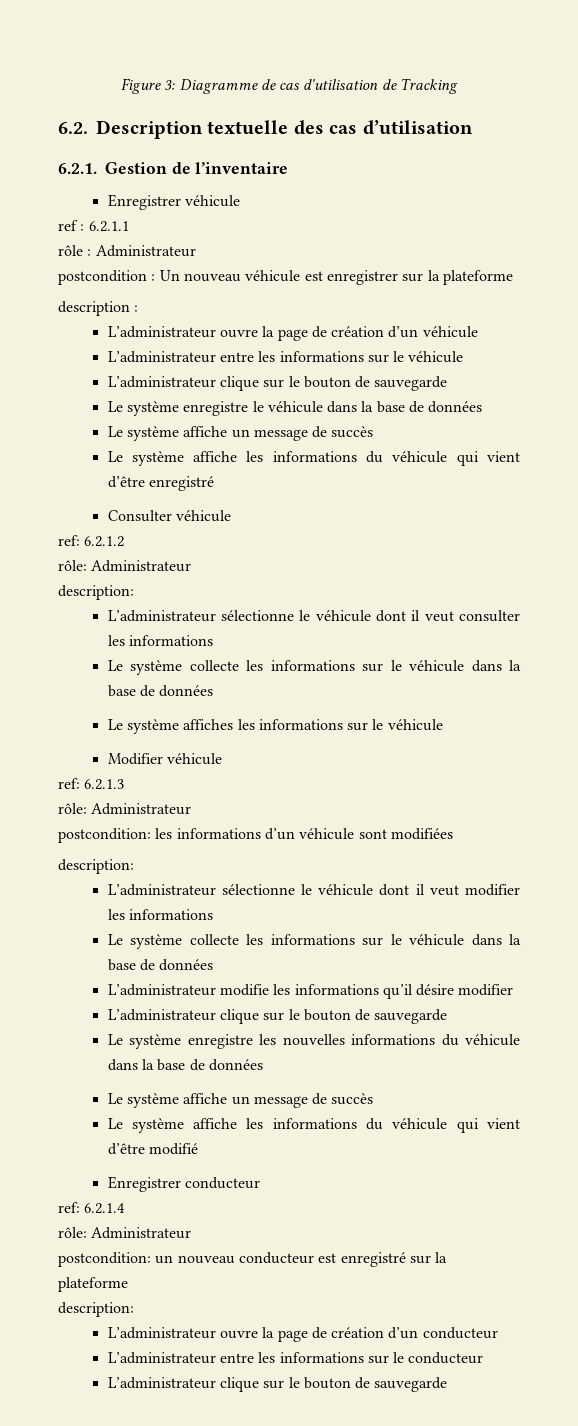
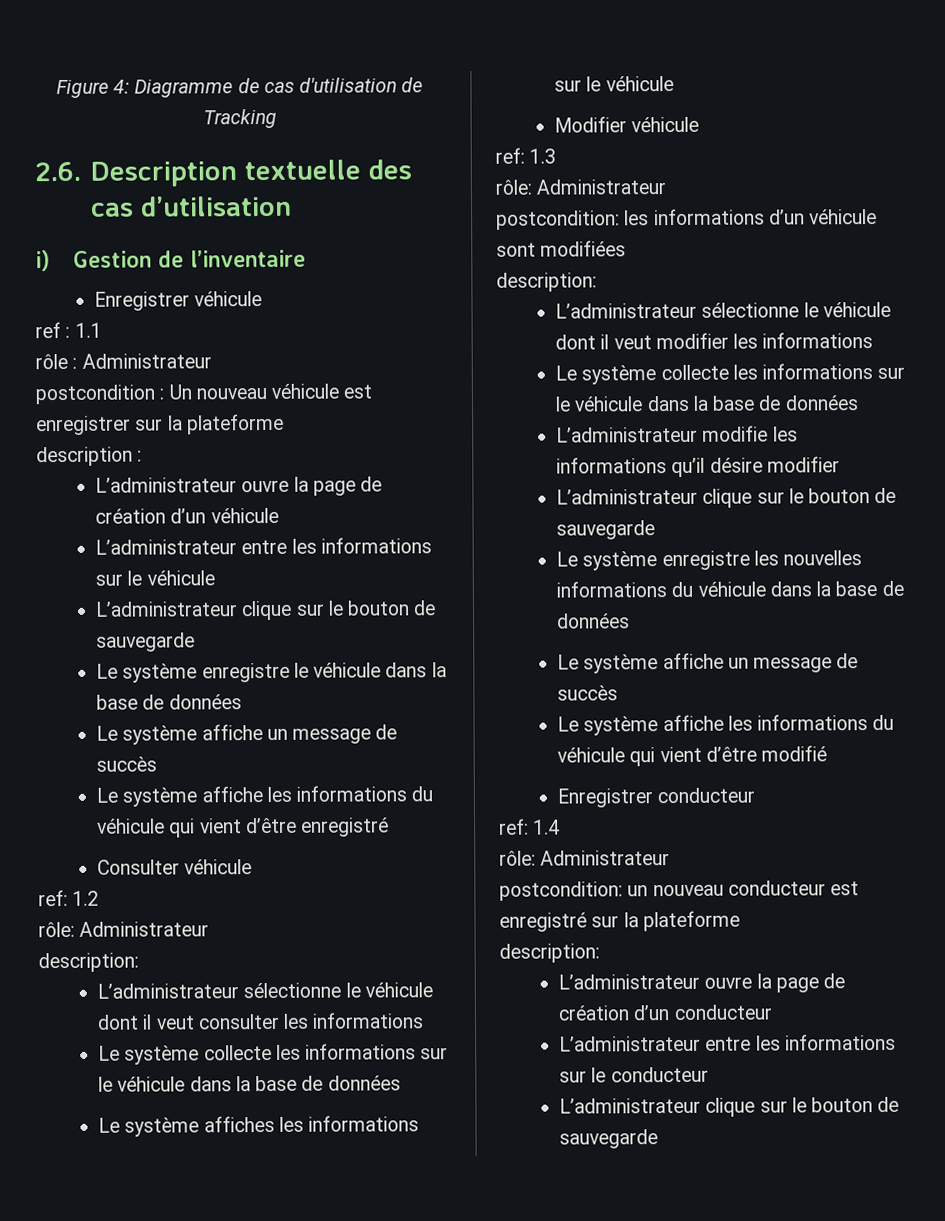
[164,80,176,90] 3: -> [112,79,130,94] 4:
[58,122,88,134] 6.2. -> [34,161,81,182] 2.6.
[58,163,97,174] 6.2.1. -> [35,250,50,272] i)
[88,221,129,232] 6.2.1.1 -> [74,322,102,338] 1.1
[84,536,125,547] 6.2.1.2 -> [72,890,100,906] 1.2
[84,779,125,790] 6.2.1.3 -> [529,148,557,164] 1.3
[84,1203,126,1214] 6.2.1.4 -> [533,819,561,835] 1.4

